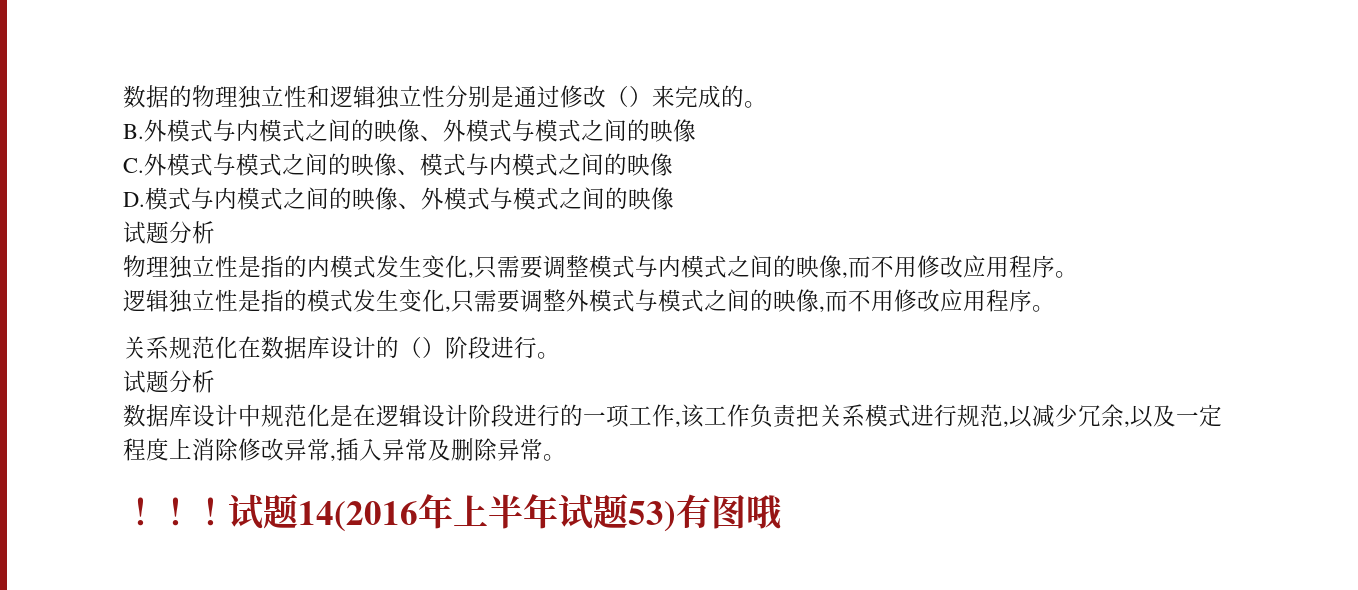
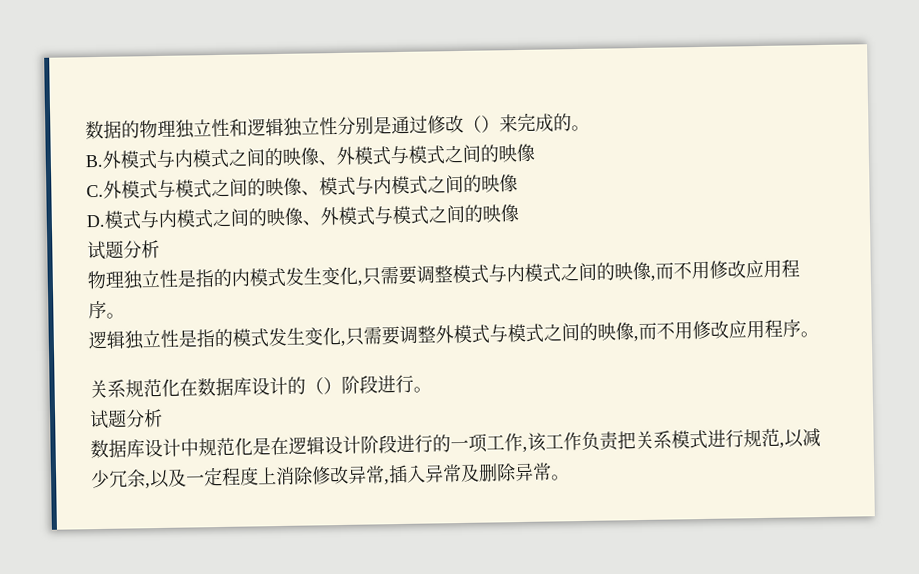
[123,494,783,532] // ！！！试题14(2016年上半年试题53)有图哦 -> (570, 477) none

